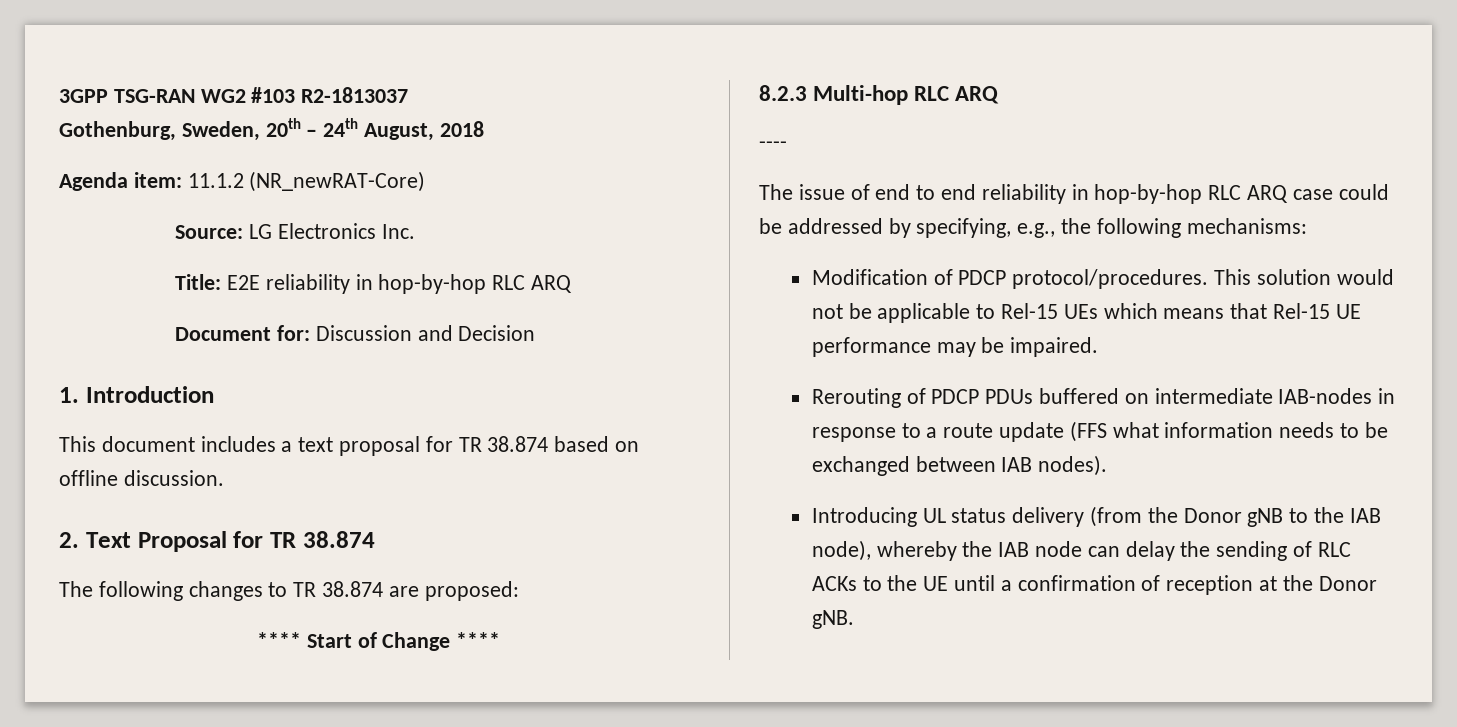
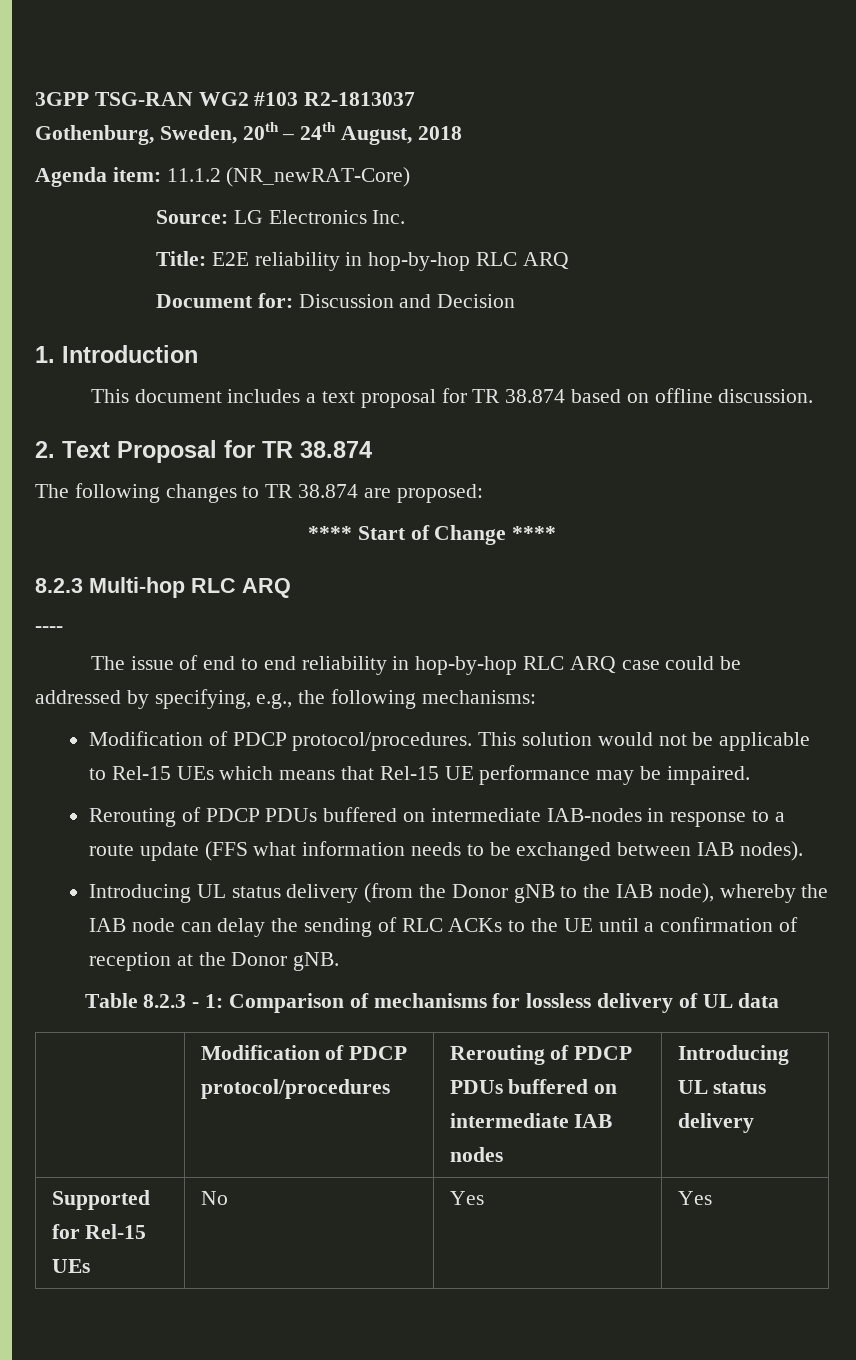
(854, 619) none -> [84,993,780,1013] [200,1045,408,1060] [200,1079,390,1099] [449,1045,633,1065] [449,1079,618,1094] [449,1113,613,1128] [449,1147,503,1162] [677,1045,789,1065] [677,1080,767,1094] [677,1113,754,1133] [51,1190,150,1210] [51,1224,147,1239] [51,1259,90,1273] [200,1191,228,1205] [449,1191,484,1205] [677,1191,712,1205] // Table 8.2.3 - 1: Comparison of mechanisms for lossless delivery of UL data // | Modification of PDCP protocol/procedures | Rerouting of PDCP PDUs buffered on intermediate IAB nodes | Introducing UL status delivery // Supported for Rel-15 UEs | No | Yes | Yes

